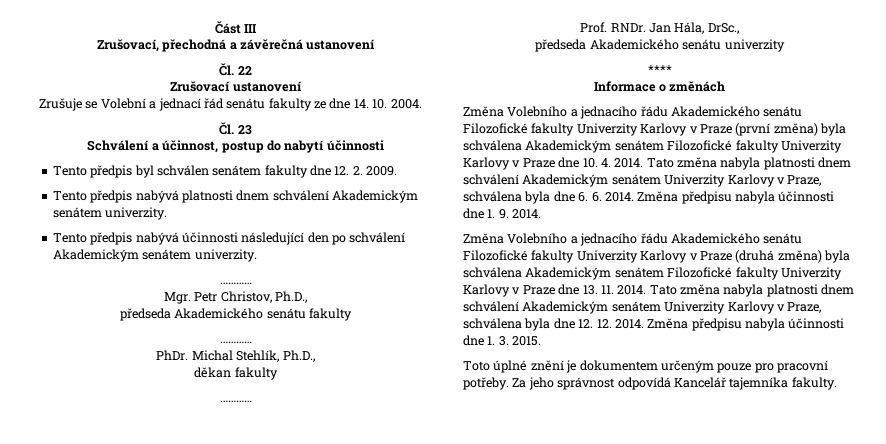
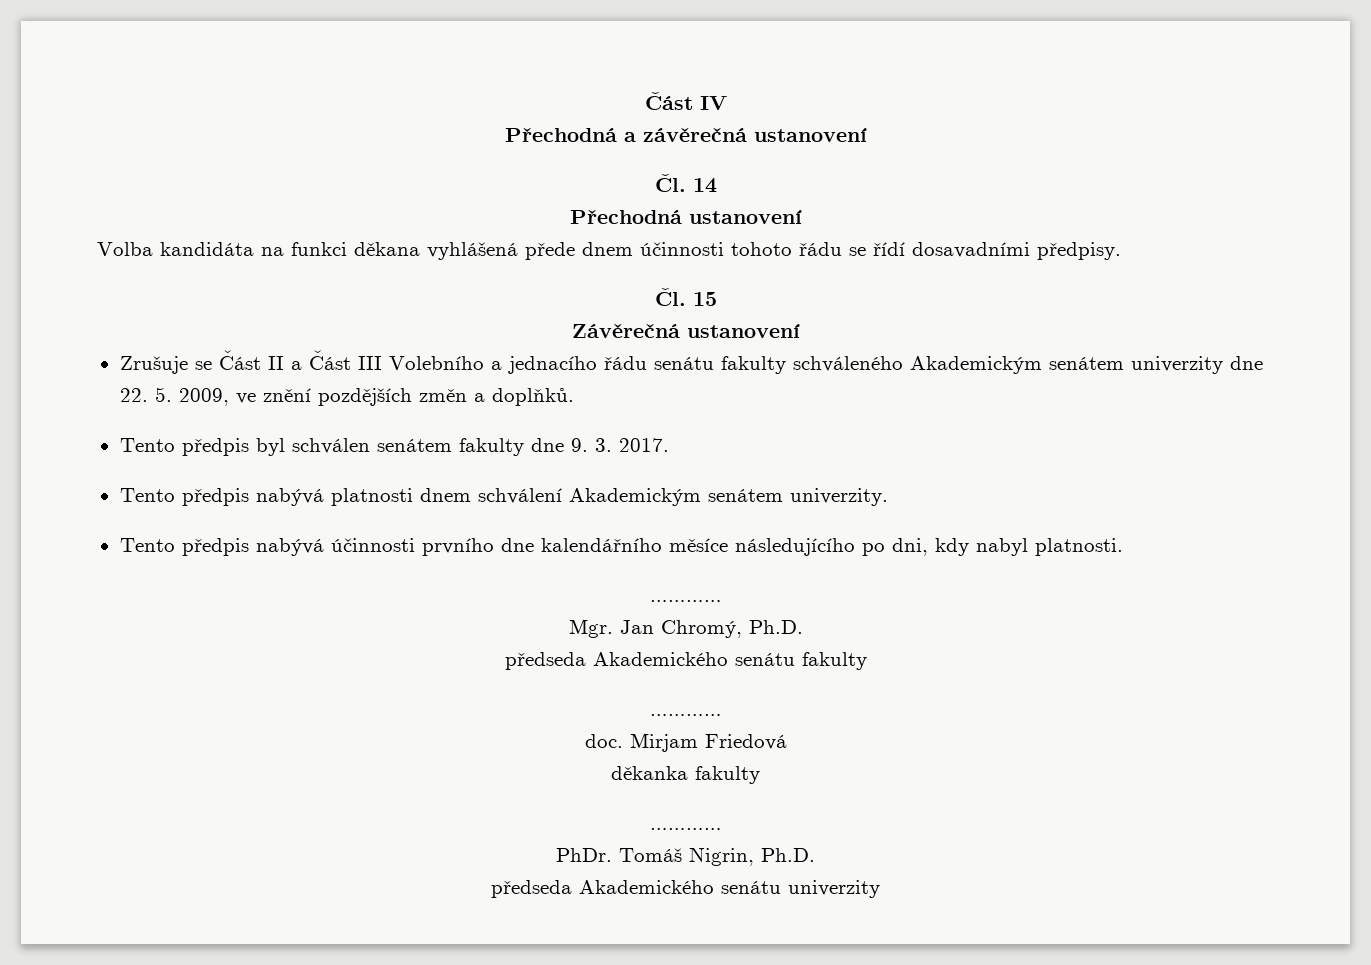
[214,21,258,34] [96,39,227,52] Část III // Zrušovací, přechodná -> [644,92,727,110] [504,128,617,142] Část IV // Přechodná
[237,66,252,75] [170,81,302,92] [39,98,422,111] [219,122,252,135] [87,140,384,153] 22 // Zrušovací ustanovení // Zrušuje se Volební a jednací řád senátu fakulty ze dne 14. 10. 2004. // Čl. 23 // Schválení a účinnost, postup do nabytí účinnosti -> [692,178,717,193] [569,210,802,224] [97,242,1121,260] [654,288,717,306] [571,324,800,338] [119,350,1263,374] [119,387,574,406] 14 // Přechodná ustanovení // Volba kandidáta na funkci děkana vyhlášená přede dnem účinnosti tohoto řádu se řídí dosavadními předpisy. // Čl. 15 // Závěrečná ustanovení // Zrušuje se Část II a Část III Volebního a jednacího řádu senátu fakulty schváleného Akademickým senátem univerzity dne 22. 5. 2009, ve znění pozdějších změn a doplňků.
[334,166,398,176] 12. 2. 2009. -> [570,438,669,452] 9. 3. 2017.
[241,232,406,245] [52,249,257,262] následující den po schválení Akademickým senátem univerzity. -> [421,538,1123,556] prvního dne kalendářního měsíce následujícího po dni, kdy nabyl platnosti.
[194,291,308,303] Petr Christov, Ph.D., -> [619,620,803,638] Jan Chromý, Ph.D.
[156,350,315,362] [194,367,278,380] [219,400,252,402] [580,22,739,34] [535,39,785,52] [647,65,672,74] [593,81,726,92] [463,106,803,119] [463,123,846,136] [463,140,842,153] [463,157,852,170] [463,174,822,187] [463,191,835,204] [463,208,542,219] [463,233,803,246] [463,250,850,263] [463,267,842,280] [463,284,855,297] [463,301,822,314] [463,318,845,331] [463,335,542,346] [463,360,828,373] [463,377,837,390] PhDr. Michal Stehlík, Ph.D., // děkan fakulty // ………… // Prof. RNDr. Jan Hála, DrSc., // předseda Akademického senátu univerzity // **** // Informace o změnách // Změna Volebního a jednacího řádu Akademického senátu Filozofické fakulty Univerzity Karlovy v Praze (první změna) byla schválena Akademickým senátem Filozofické fakulty Univerzity Karlovy v Praze dne 10. 4. 2014. Tato změna nabyla platnosti dnem schválení Akademickým senátem Univerzity Karlovy v Praze, schválena byla dne 6. 6. 2014. Změna předpisu nabyla účinnosti dne 1. 9. 2014. // Změna Volebního a jednacího řádu Akademického senátu Filozofické fakulty Univerzity Karlovy v Praze (druhá změna) byla schválena Akademickým senátem Filozofické fakulty Univerzity Karlovy v Praze dne 13. 11. 2014. Tato změna nabyla platnosti dnem schválení Akademickým senátem Univerzity Karlovy v Praze, schválena byla dne 12. 12. 2014. Změna předpisu nabyla účinnosti dne 1. 3. 2015. // Toto úplné znění je dokumentem určeným pouze pro pracovní potřeby. Za jeho správnost odpovídá Kancelář tajemníka fakulty. -> [584,733,787,752] [611,766,760,784] [649,828,722,830] [556,847,815,866] [491,880,880,898] doc. Mirjam Friedová // děkanka fakulty // ………… // PhDr. Tomáš Nigrin, Ph.D. // předseda Akademického senátu univerzity

